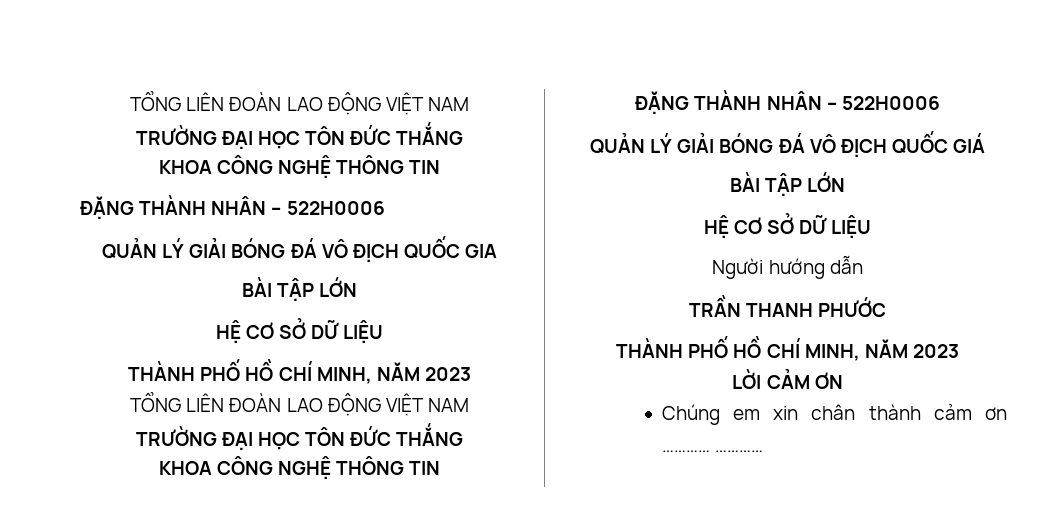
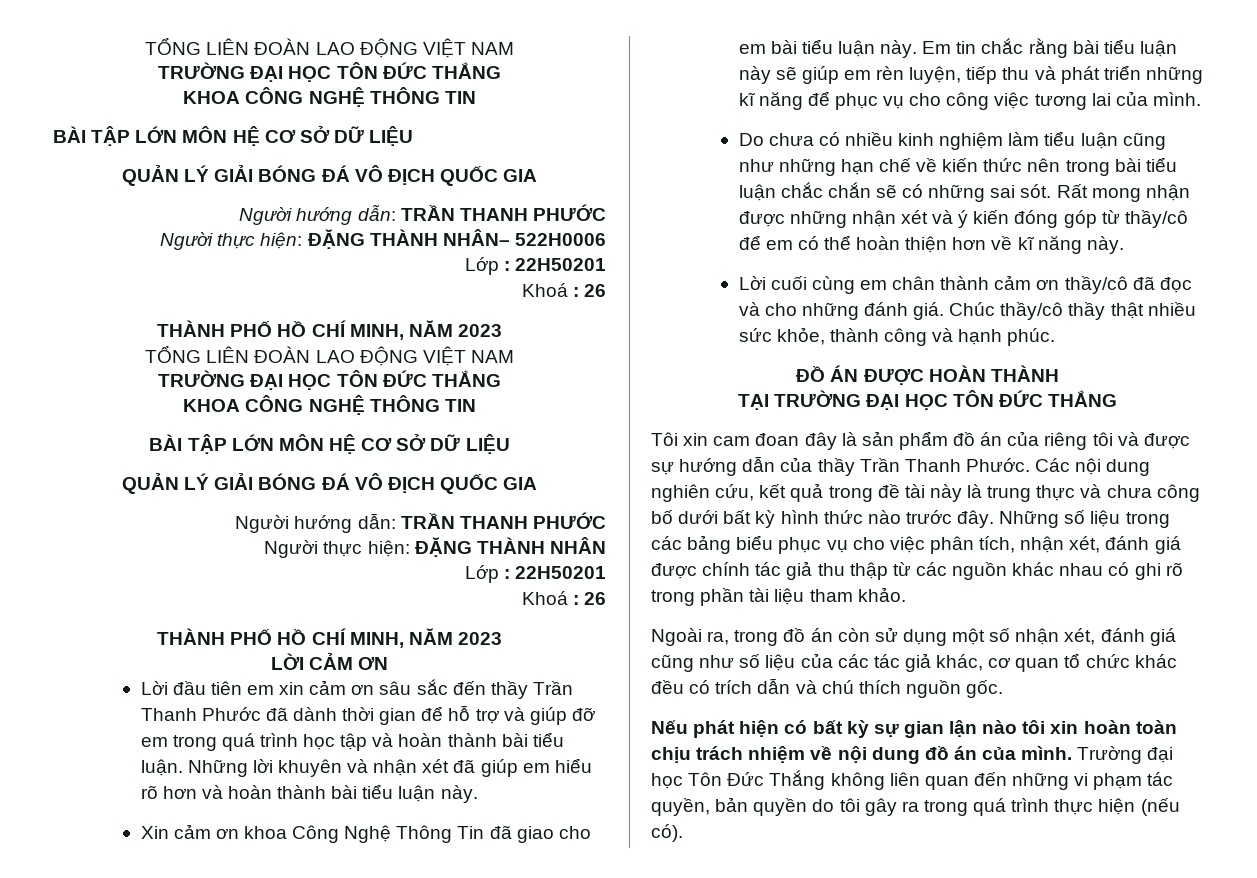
[80,195,385,219] [101,236,498,262] [241,277,358,301] [215,318,384,343] ĐẶNG THÀNH NHÂN – 522H0006 // QUẢN LÝ GIẢI BÓNG ĐÁ VÔ ĐỊCH QUỐC GIA // BÀI TẬP LỚN // HỆ CƠ SỞ DỮ LIỆU -> [53,126,414,146] [121,165,538,186] [239,204,606,225] [160,229,606,250] [464,257,606,275] [521,283,606,297] BÀI TẬP LỚN MÔN HỆ CƠ SỞ DỮ LIỆU // QUẢN LÝ GIẢI BÓNG ĐÁ VÔ ĐỊCH QUỐC GIA // Người hướng dẫn: TRẦN THANH PHƯỚC // Người thực hiện: ĐẶNG THÀNH NHÂN– 522H0006 // Lớp : 22H50201 // Khoá : 26
[635,90,940,114] [589,131,986,157] [729,172,846,196] [703,213,872,238] [712,255,863,279] [688,295,887,317] ĐẶNG THÀNH NHÂN – 522H0006 // QUẢN LÝ GIẢI BÓNG ĐÁ VÔ ĐỊCH QUỐC GIÁ // BÀI TẬP LỚN // HỆ CƠ SỞ DỮ LIỆU // Người hướng dẫn // TRẦN THANH PHƯỚC -> [149,434,510,454] [121,473,538,494] [235,512,606,533] [264,537,606,558] [464,565,606,583] [521,591,606,605] BÀI TẬP LỚN MÔN HỆ CƠ SỞ DỮ LIỆU // QUẢN LÝ GIẢI BÓNG ĐÁ VÔ ĐỊCH QUỐC GIA // Người hướng dẫn: TRẦN THANH PHƯỚC // Người thực hiện: ĐẶNG THÀNH NHÂN // Lớp : 22H50201 // Khoá : 26
[661,403,1007,425] [661,450,763,452] Chúng em xin chân thành cảm ơn ………… ………… -> [140,679,574,699] [140,705,596,725] [140,732,564,751] [140,758,592,777] [140,784,478,803] [140,824,591,843] [738,38,1178,58] [738,65,1204,84] [738,91,1202,110] [738,131,1166,150] [738,157,1177,176] [738,182,1190,202] [738,210,1188,228] [738,235,1124,254] [738,275,1192,294] [738,302,1196,320] [738,327,1056,346] [796,365,1059,385] [738,390,1117,410] [651,431,1190,450] [651,456,1151,476] [651,483,1200,502] [651,510,1170,528] [651,535,1181,554] [651,561,1183,580] [651,587,906,606] [651,627,1176,646] [651,653,1177,672] [651,678,1004,698] [651,720,1177,738] [651,746,1174,764] [651,770,1174,790] [651,797,1180,816] [651,824,683,842] Lời đầu tiên em xin cảm ơn sâu sắc đến thầy Trần Thanh Phước đã dành thời gian để hỗ trợ và giúp đỡ em trong quá trình học tập và hoàn thành bài tiểu luận. Những lời khuyên và nhận xét đã giúp em hiểu rõ hơn và hoàn thành bài tiểu luận này. // Xin cảm ơn khoa Công Nghệ Thông Tin đã giao cho em bài tiểu luận này. Em tin chắc rằng bài tiểu luận này sẽ giúp em rèn luyện, tiếp thu và phát triển những kĩ năng để phục vụ cho công việc tương lai của mình. // Do chưa có nhiều kinh nghiệm làm tiểu luận cũng như những hạn chế về kiến thức nên trong bài tiểu luận chắc chắn sẽ có những sai sót. Rất mong nhận được những nhận xét và ý kiến đóng góp từ thầy/cô để em có thể hoàn thiện hơn về kĩ năng này. // Lời cuối cùng em chân thành cảm ơn thầy/cô đã đọc và cho những đánh giá. Chúc thầy/cô thầy thật nhiều sức khỏe, thành công và hạnh phúc. // ĐỒ ÁN ĐƯỢC HOÀN THÀNH // TẠI TRƯỜNG ĐẠI HỌC TÔN ĐỨC THẮNG // Tôi xin cam đoan đây là sản phẩm đồ án của riêng tôi và được sự hướng dẫn của thầy Trần Thanh Phước. Các nội dung nghiên cứu, kết quả trong đề tài này là trung thực và chưa công bố dưới bất kỳ hình thức nào trước đây. Những số liệu trong các bảng biểu phục vụ cho việc phân tích, nhận xét, đánh giá được chính tác giả thu thập từ các nguồn khác nhau có ghi rõ trong phần tài liệu tham khảo. // Ngoài ra, trong đồ án còn sử dụng một số nhận xét, đánh giá cũng như số liệu của các tác giả khác, cơ quan tổ chức khác đều có trích dẫn và chú thích nguồn gốc. // Nếu phát hiện có bất kỳ sự gian lận nào tôi xin hoàn toàn chịu trách nhiệm về nội dung đồ án của mình. Trường đại học Tôn Đức Thắng không liên quan đến những vi phạm tác quyền, bản quyền do tôi gây ra trong quá trình thực hiện (nếu có).

